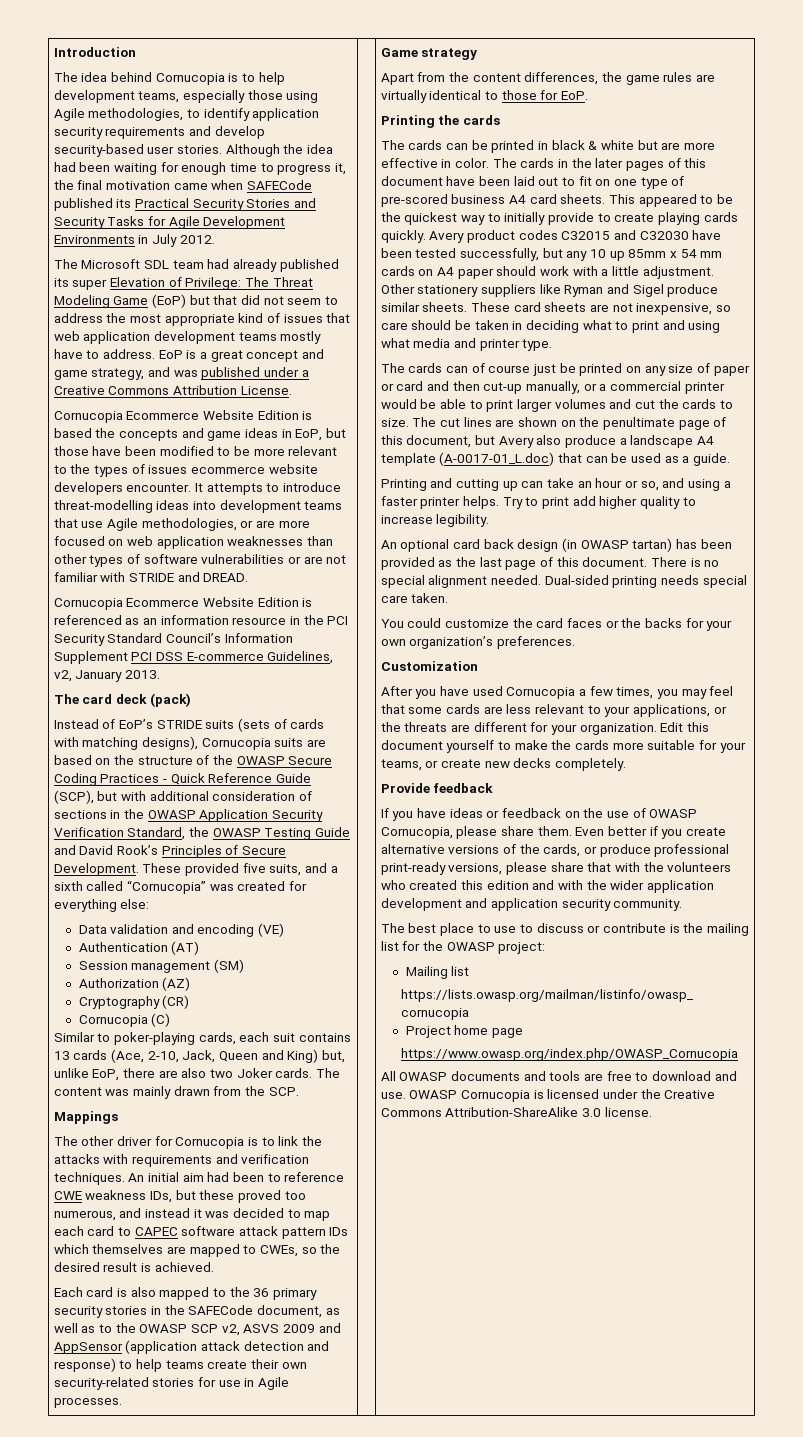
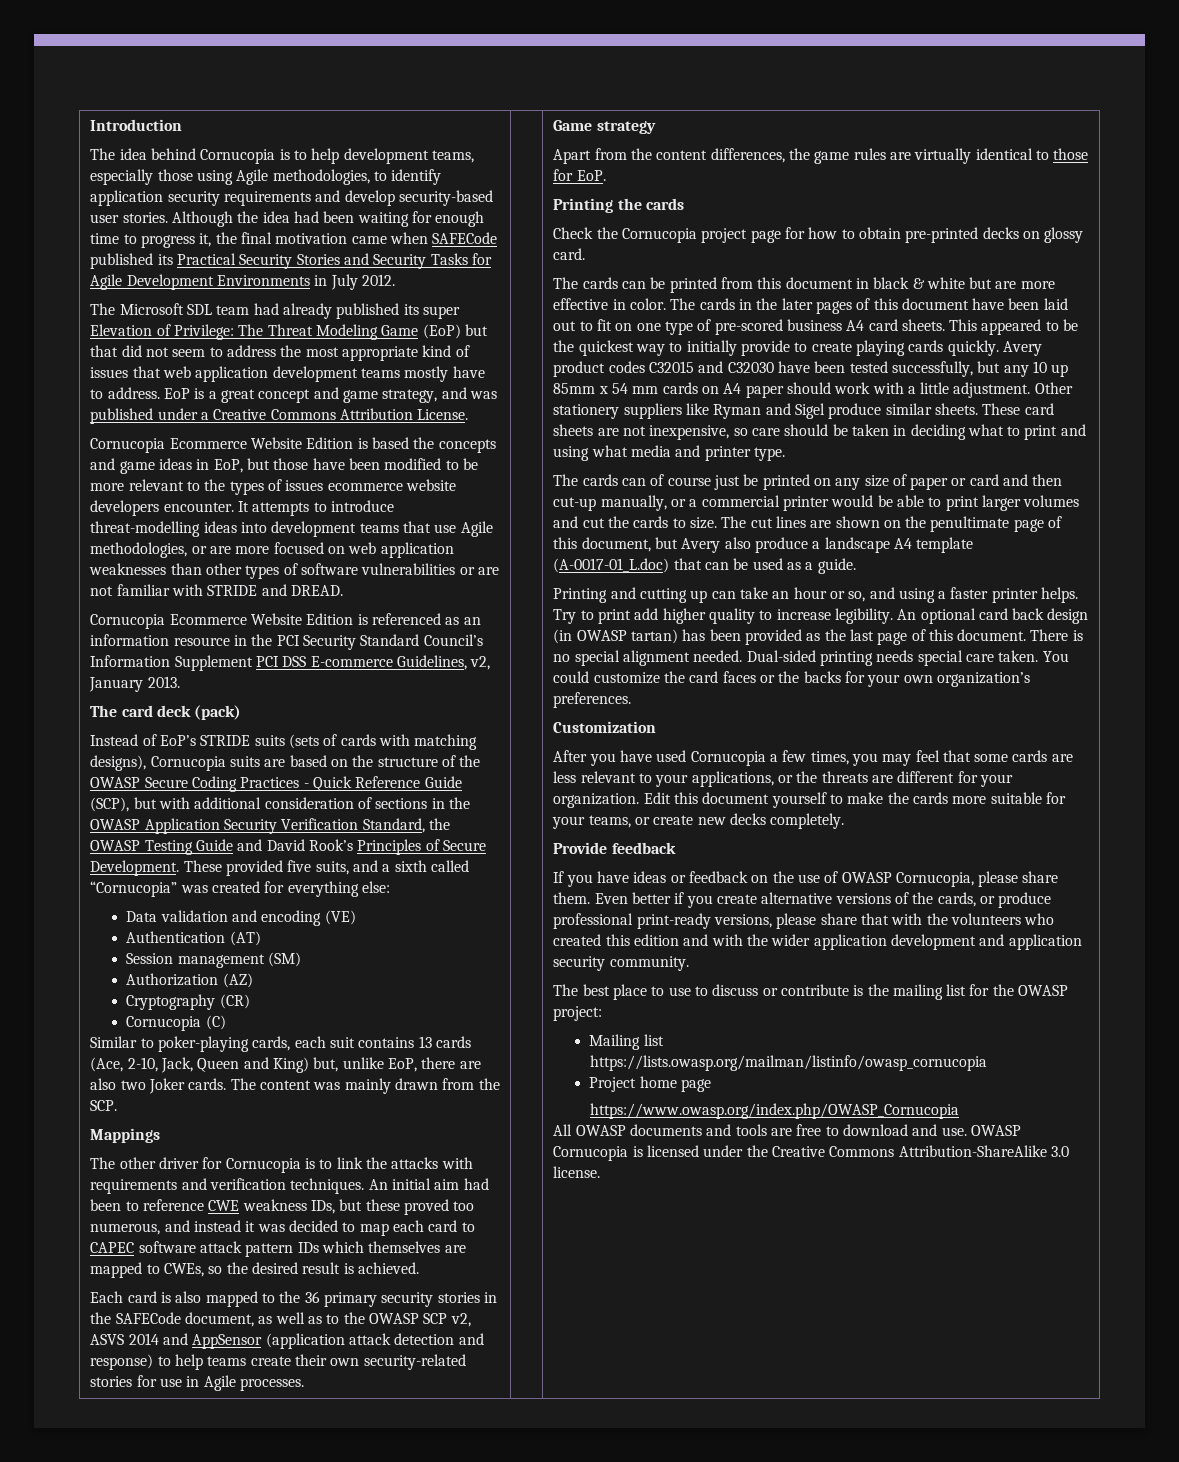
[282,1324,315,1333] 2009 -> [128,1333,159,1345] 2014
(501, 120) none -> [553,227,1084,243] [553,248,586,260] // Check the Cornucopia project page for how to obtain pre-printed decks on glossy card.
(535, 146) none -> [720,277,853,289] from this document
(490, 520) // -> (893, 616) none
(449, 598) // -> (1039, 656) none

